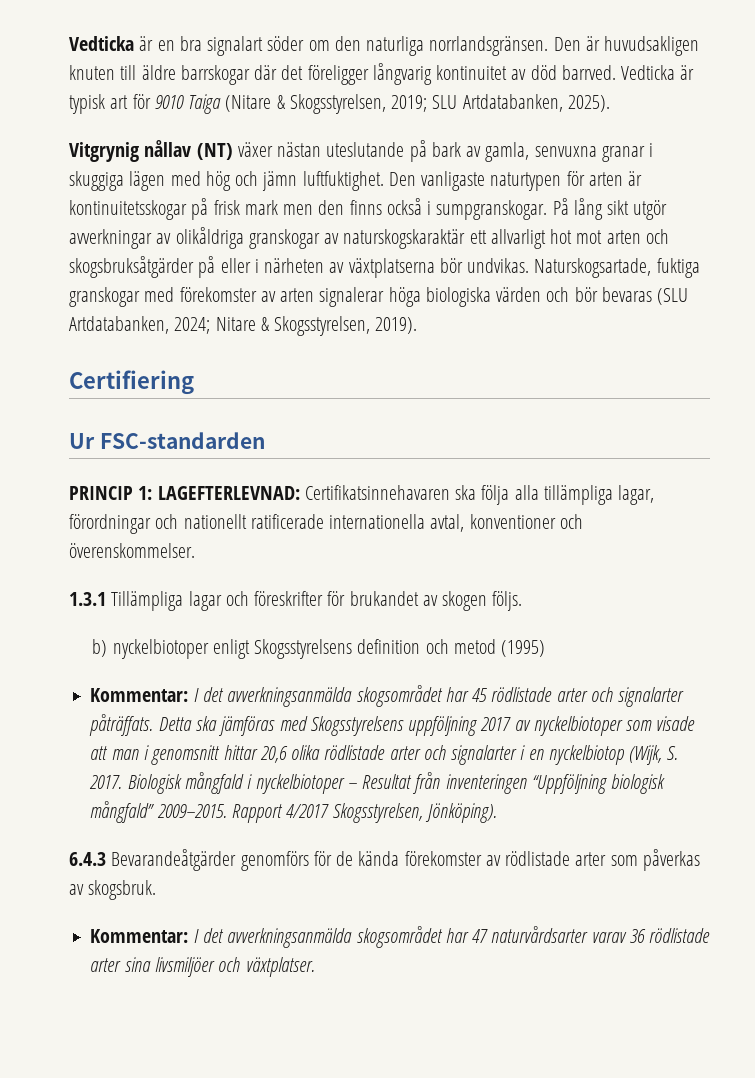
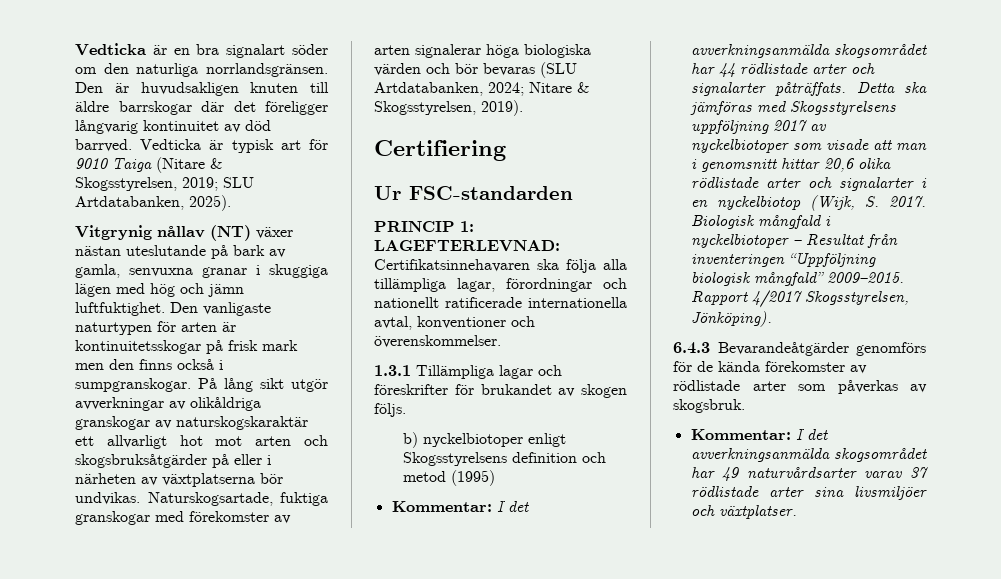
[472,688,488,702] 45 -> [718,63,735,77] 44
[472,929,489,943] 47 -> [722,467,740,481] 49
[629,929,646,943] 36 -> [910,467,928,478] 37

